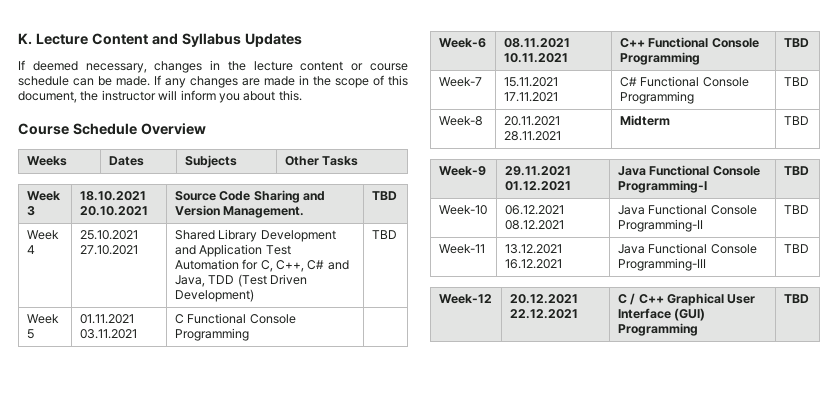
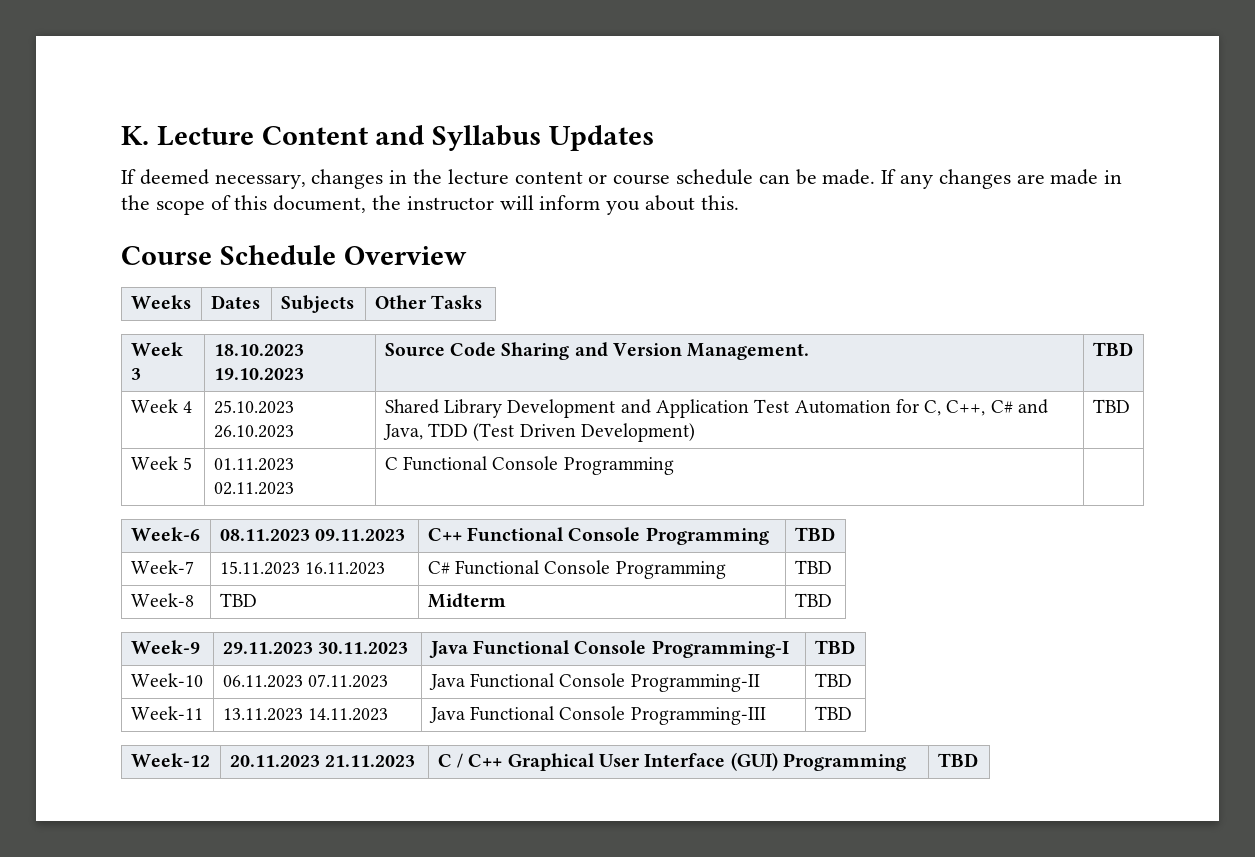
[79,191,146,201] [79,206,148,216] 18.10.2021 20.10.2021 -> [213,344,304,356] [213,368,304,380] 18.10.2023 19.10.2023
[79,230,138,240] [79,245,138,255] 25.10.2021 27.10.2021 -> [213,400,294,414] [213,425,294,438] 25.10.2023 26.10.2023
[79,314,134,324] [79,329,137,339] 01.11.2021 03.11.2021 -> [213,458,294,471] [213,482,294,495] 01.11.2023 02.11.2023
[503,38,570,48] [503,53,568,63] 08.11.2021 10.11.2021 -> [219,529,406,541] 08.11.2023 09.11.2023
[503,77,558,87] [503,92,558,102] 15.11.2021 17.11.2021 -> [219,561,386,575] 15.11.2023 16.11.2023
[503,116,560,126] [503,131,561,141] 20.11.2021 28.11.2021 -> [219,593,257,607] TBD
[504,166,571,176] [504,181,571,191] 29.11.2021 01.12.2021 -> [222,642,409,654] 29.11.2023 30.11.2023
[504,205,564,215] [504,220,564,230] 06.12.2021 08.12.2021 -> [222,674,389,688] 06.11.2023 07.11.2023
[504,244,562,254] [504,259,562,269] 13.12.2021 16.12.2021 -> [222,708,389,721] 13.11.2023 14.11.2023
[509,294,578,304] [509,309,578,319] 20.12.2021 22.12.2021 -> [229,755,416,767] 20.11.2023 21.11.2023

